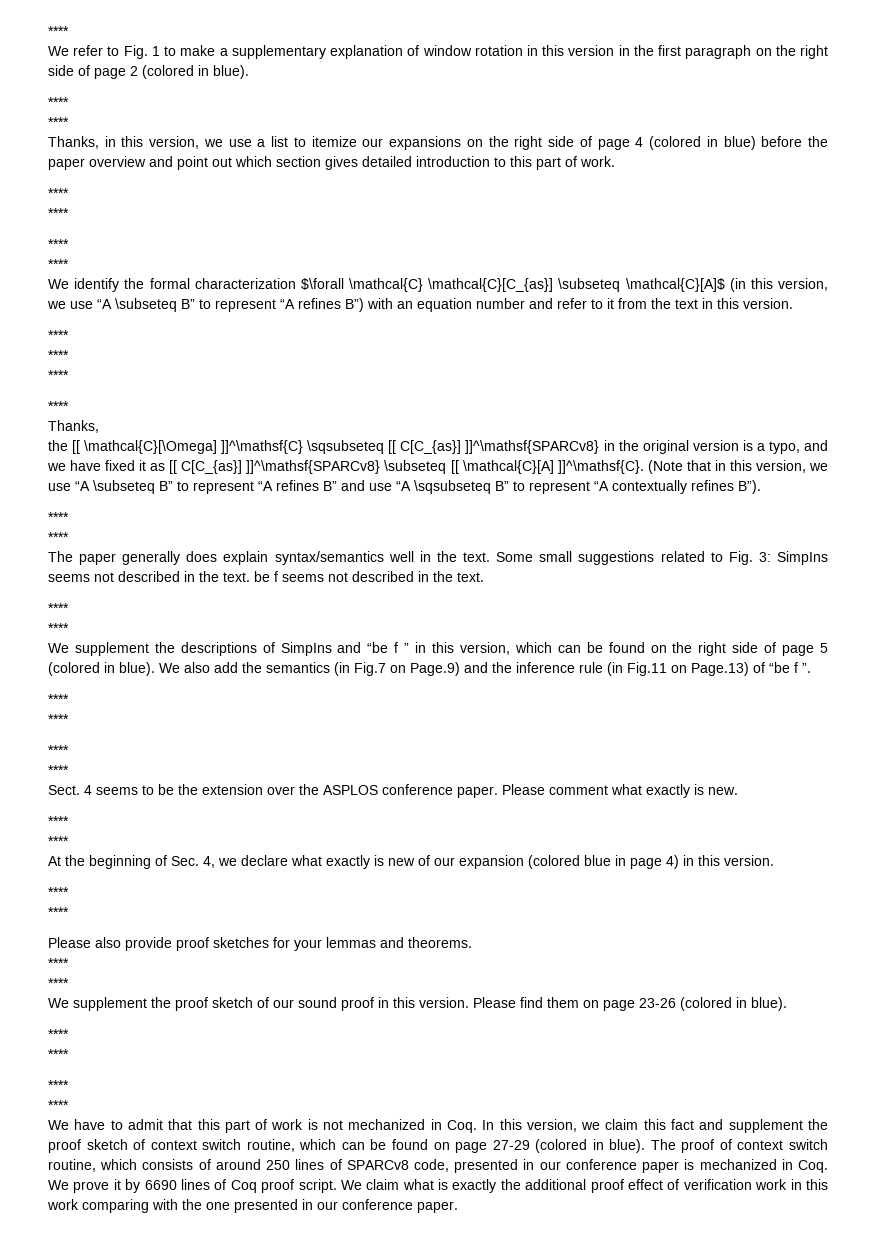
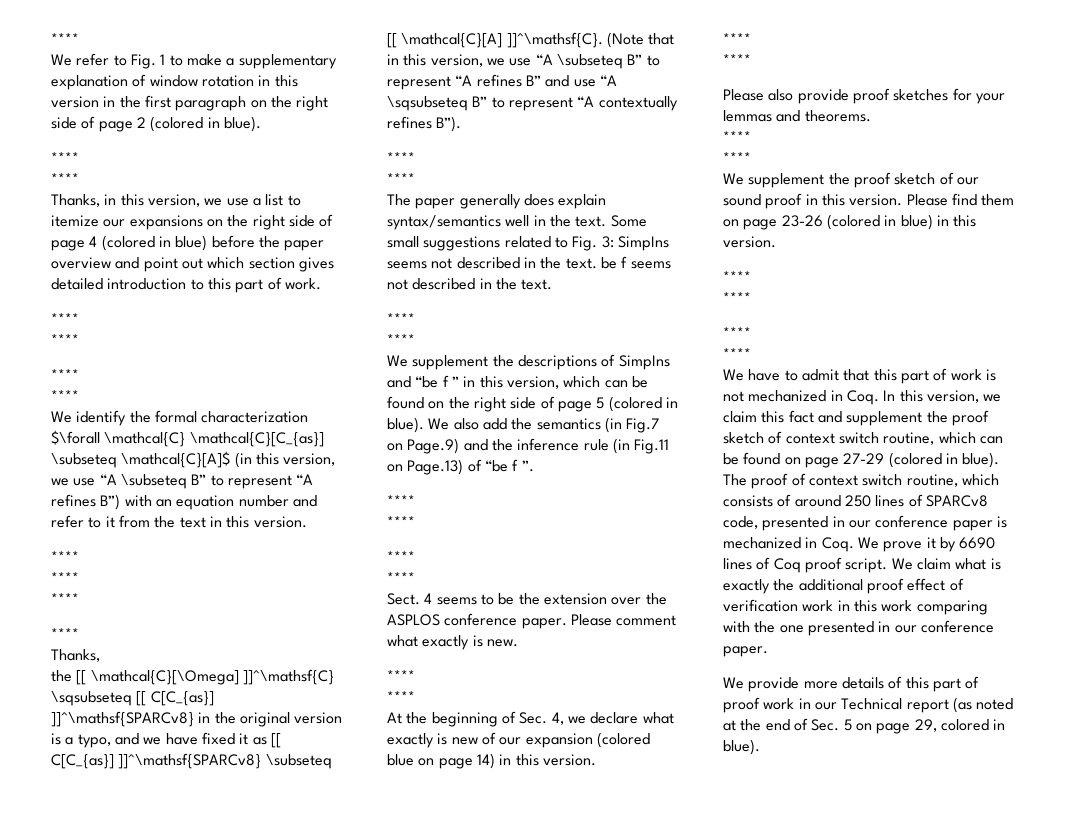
[615,855,679,869] in page 4) -> [418,753,495,769] on page 14)
[751,997,787,1011] blue). -> [900,214,977,230] [723,236,776,248] blue) in this version.
(458, 1207) none -> [723,676,980,692] [723,697,1014,713] [723,718,1006,734] [723,739,760,755] // We provide more details of this part of proof work in our Technical report (as noted at the end of Sec. 5 on page 29, colored in blue).

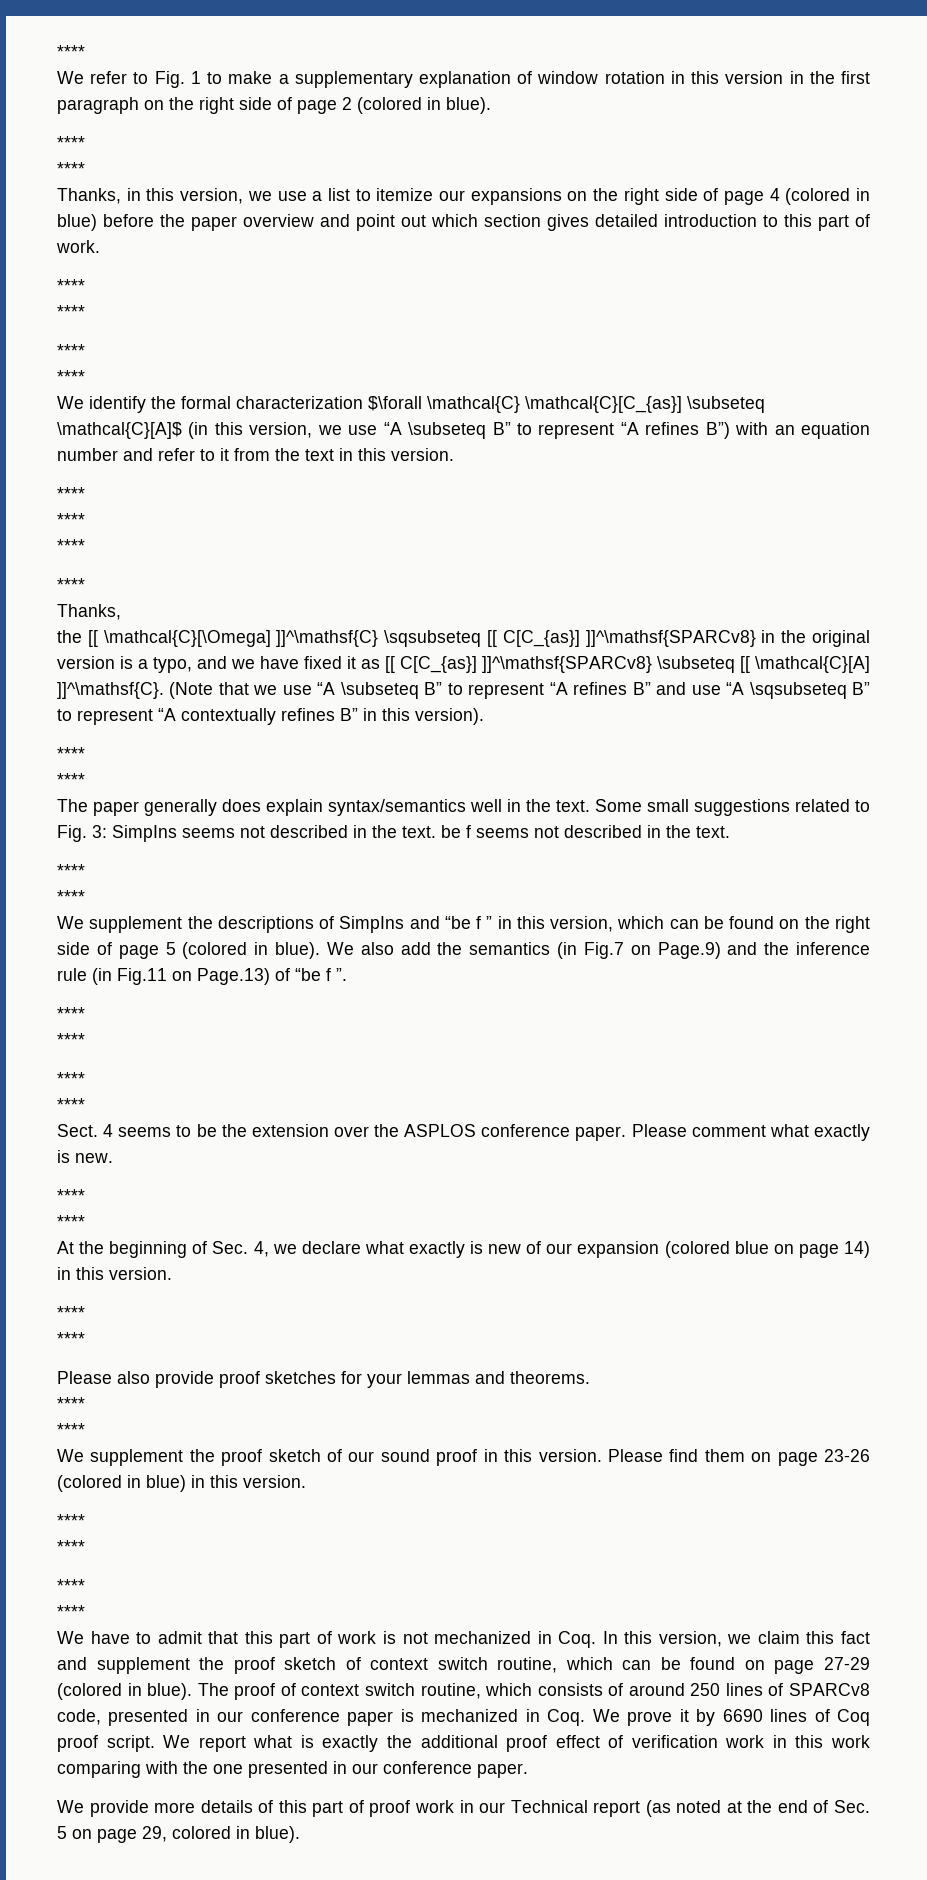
[387,54,483,67] in this version, -> (249, 688) none
[436,116,462,132] B”). -> [340,708,484,725] B” in this version).
[916,558,951,570] claim -> [198,1736,246,1752] report

